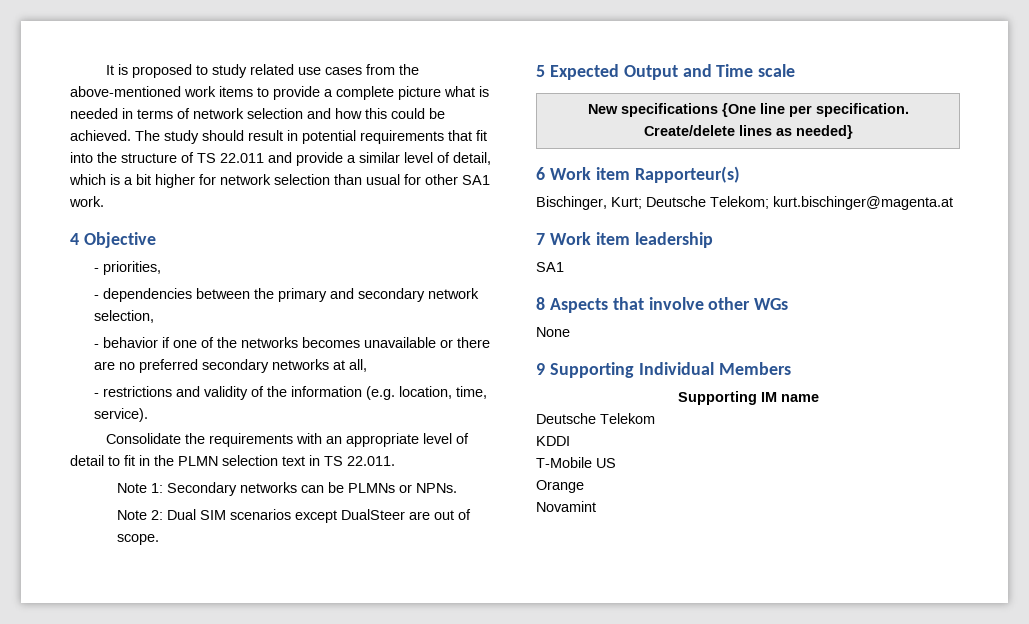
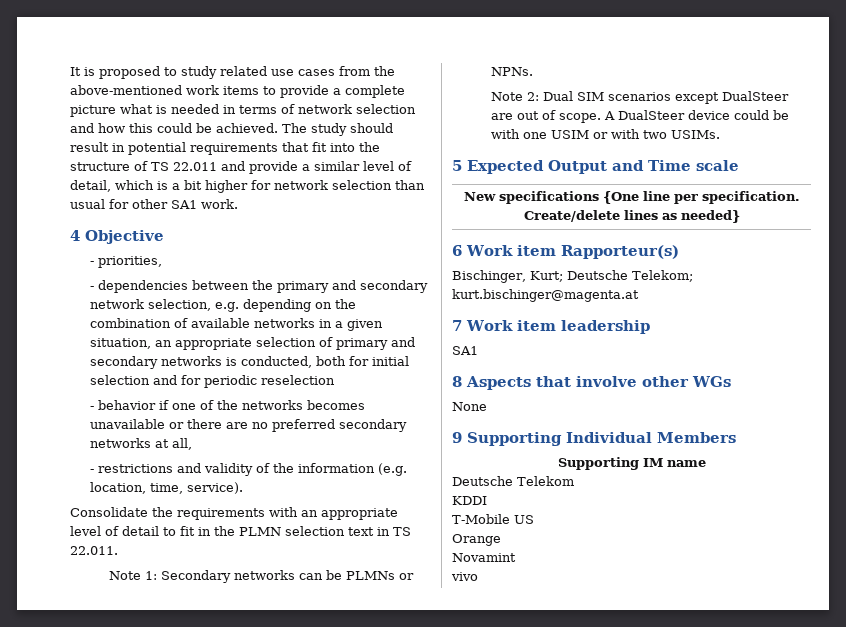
(154, 316) none -> [214,299,356,312] [89,318,383,331] [89,337,415,350] [89,356,409,369] [89,375,335,388] e.g. depending on the combination of available networks in a given situation, an appropriate selection of primary and secondary networks is conducted, both for initial selection and for periodic reselection
(160, 539) none -> [604,110,790,120] [491,129,721,139] A DualSteer device could be with one USIM or with two USIMs.
(596, 506) none -> [451,572,478,581] // vivo

